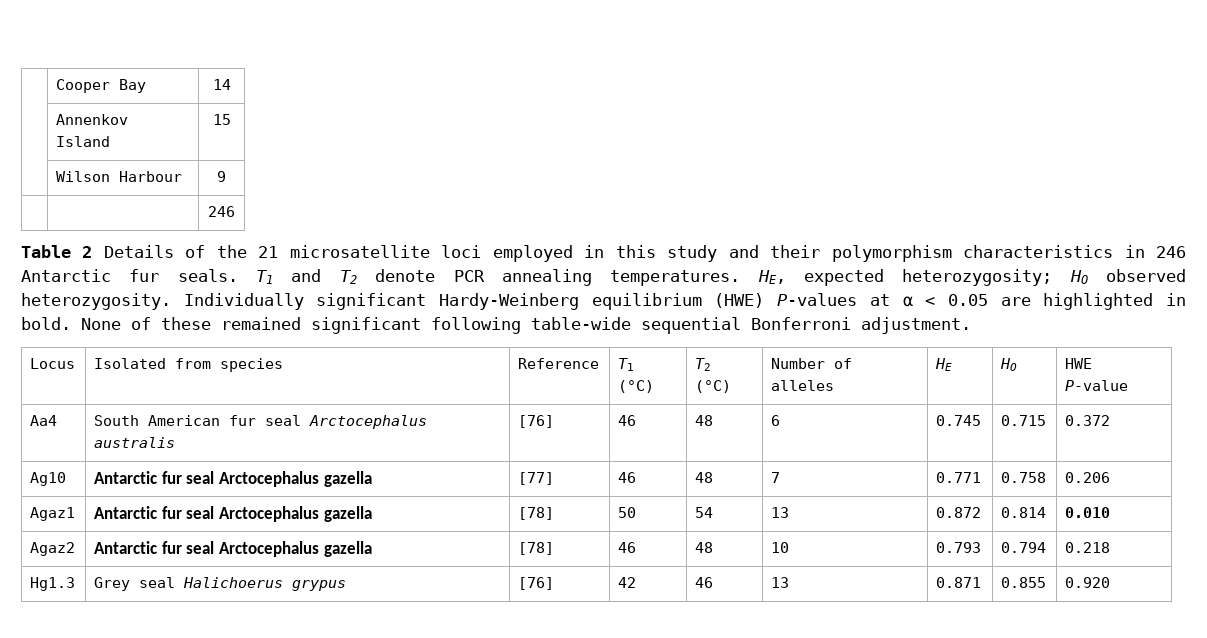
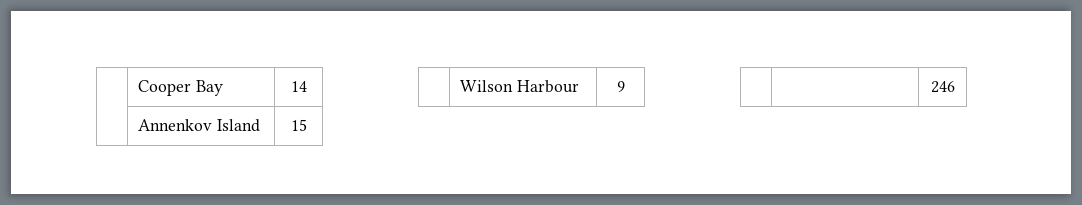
[21,245,1187,262] [21,269,1186,286] [21,293,1187,310] [21,317,971,334] [30,358,76,369] [94,358,284,372] [518,358,600,369] [618,358,635,371] [618,380,655,393] [695,358,712,371] [695,380,732,393] [771,358,853,369] [771,380,835,391] [935,358,953,371] [1000,358,1018,371] [1065,358,1093,369] [1065,380,1129,391] [30,415,58,426] [94,415,428,429] [94,437,176,448] [518,415,555,428] [618,415,637,426] [695,415,714,426] [771,415,781,426] [936,415,982,426] [1001,415,1047,426] [1065,415,1111,426] [30,472,67,486] [94,471,372,487] [518,472,555,485] [618,472,637,483] [695,472,714,483] [771,472,781,483] [936,472,982,483] [1001,472,1047,483] [1065,472,1111,483] [30,507,76,521] [94,506,372,522] [518,507,555,520] [618,507,637,518] [695,507,714,518] [771,507,790,518] [936,507,982,518] [1001,507,1047,518] [1065,507,1111,518] [30,542,76,556] [94,541,372,557] [518,542,555,555] [618,542,637,553] [695,542,714,553] [771,542,790,553] [936,542,982,553] [1001,542,1047,553] [1065,542,1111,553] [30,577,76,591] [94,577,347,591] [518,577,555,590] [618,577,637,588] [695,577,714,588] [771,577,790,588] [936,577,982,588] [1001,577,1047,588] [1065,577,1111,588] // Table 2 Details of the 21 microsatellite loci employed in this study and their polymorphism characteristics in 246 Antarctic fur seals. T1 and T2 denote PCR annealing temperatures. HE, expected heterozygosity; HO observed heterozygosity. Individually significant Hardy-Weinberg equilibrium (HWE) P-values at α < 0.05 are highlighted in bold. None of these remained significant following table-wide sequential Bonferroni adjustment. // Locus | Isolated from species | Reference | T1 (°C) | T2 (°C) | Number of alleles | HE | HO | HWE P-value // Aa4 | South American fur seal Arctocephalus australis | [76] | 46 | 48 | 6 | 0.745 | 0.715 | 0.372 // Ag10 | Antarctic fur seal Arctocephalus gazella | [77] | 46 | 48 | 7 | 0.771 | 0.758 | 0.206 // Agaz1 | Antarctic fur seal Arctocephalus gazella | [78] | 50 | 54 | 13 | 0.872 | 0.814 | 0.010 // Agaz2 | Antarctic fur seal Arctocephalus gazella | [78] | 46 | 48 | 10 | 0.793 | 0.794 | 0.218 // Hg1.3 | Grey seal Halichoerus grypus | [76] | 42 | 46 | 13 | 0.871 | 0.855 | 0.920 -> (955, 87) none

